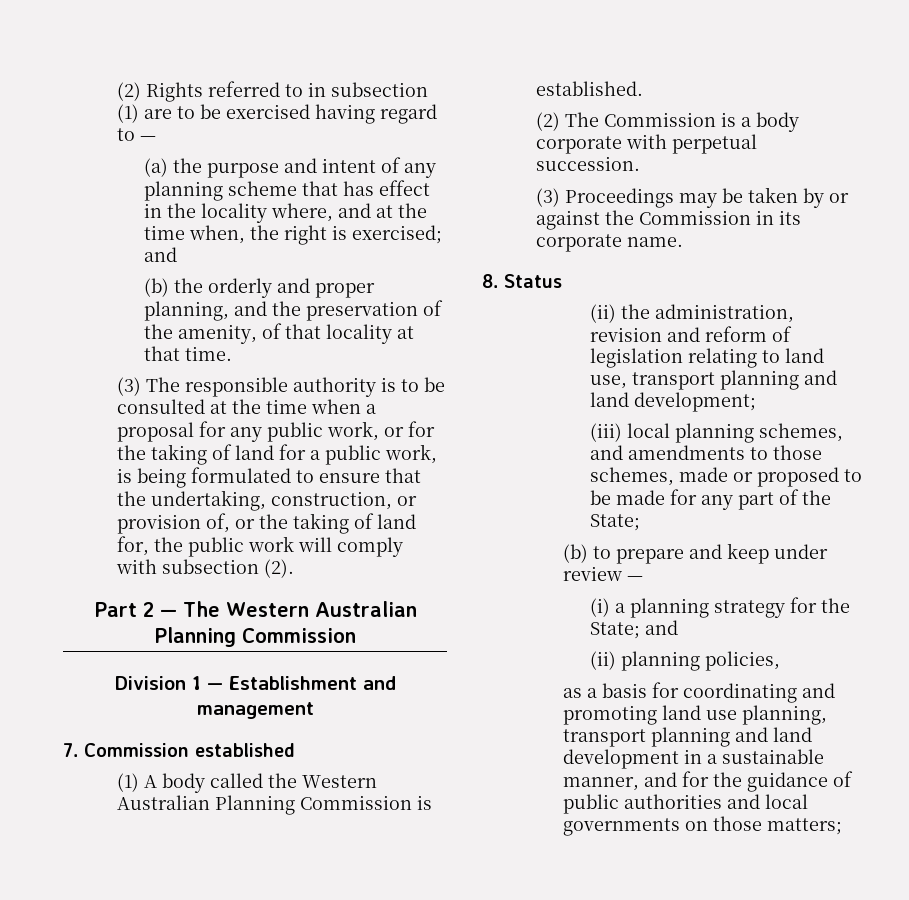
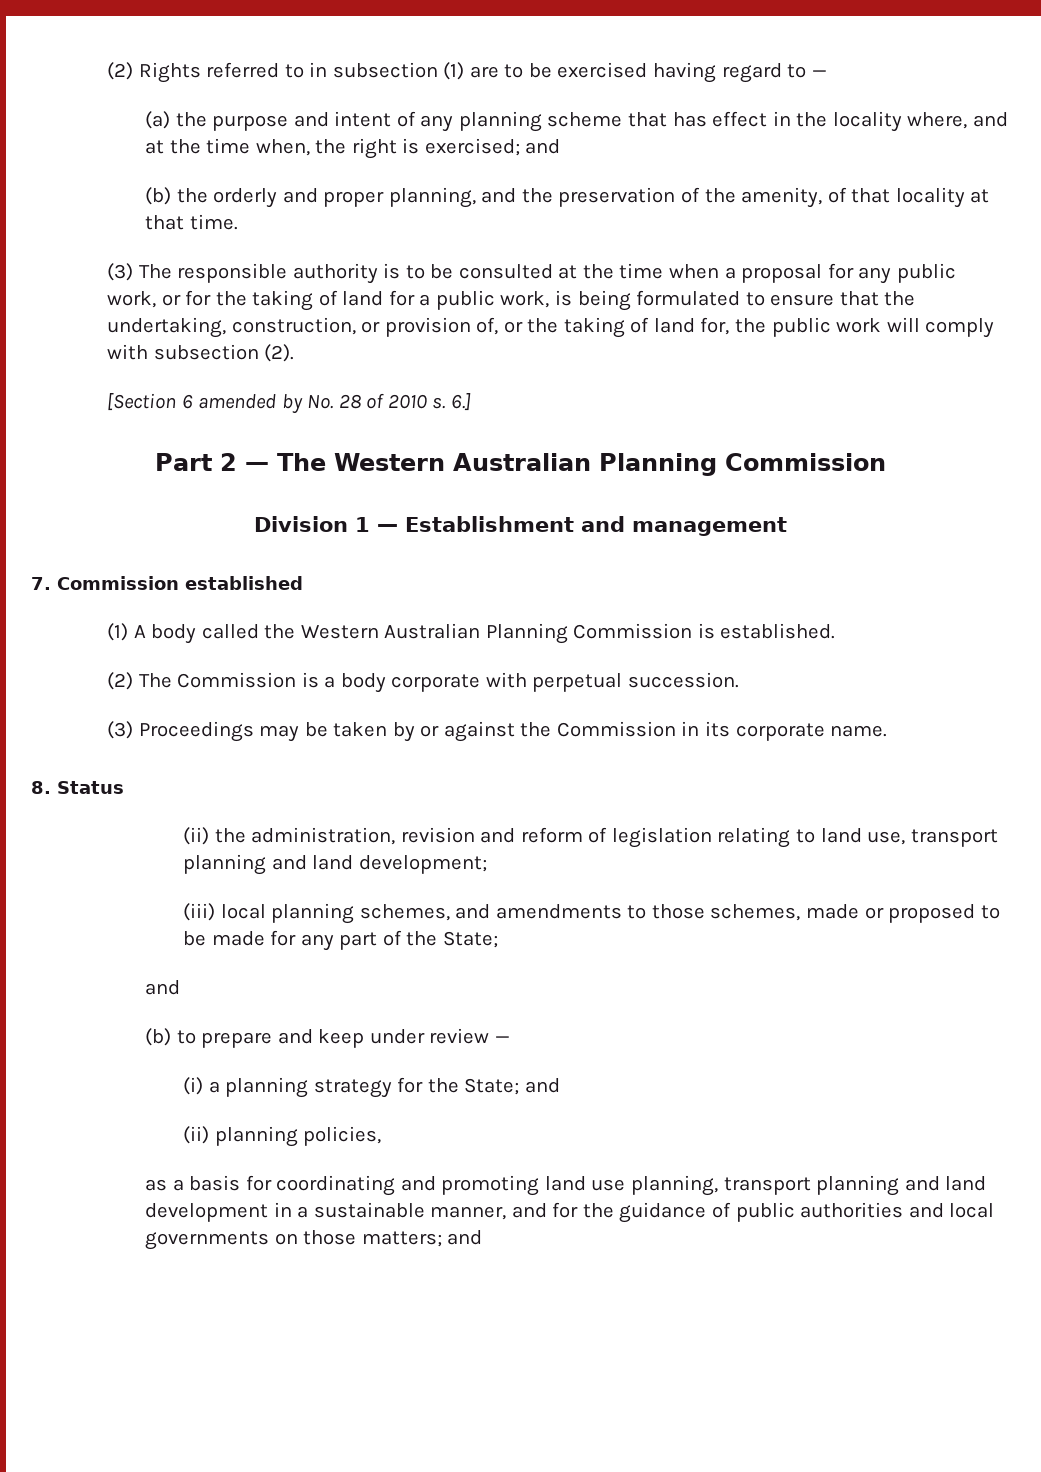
(295, 568) none -> [107,393,471,414] // [Section 6 amended by No. 28 of 2010 s. 6.]
(641, 522) none -> [145,980,181,995] // and
(843, 826) none -> [447,1230,483,1245] and

